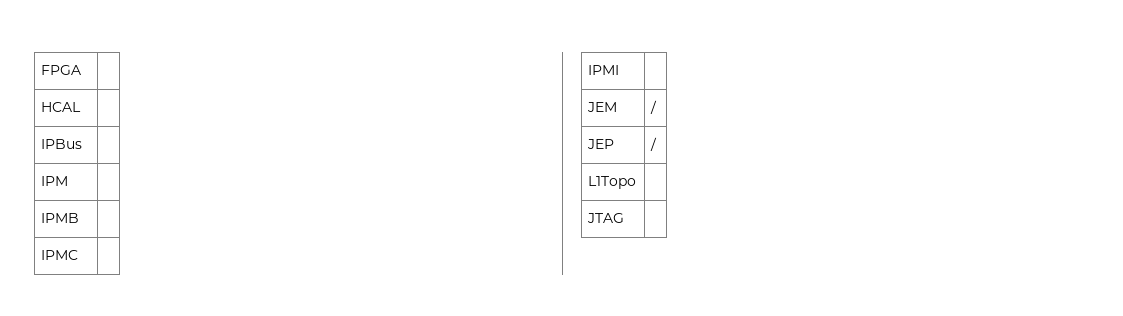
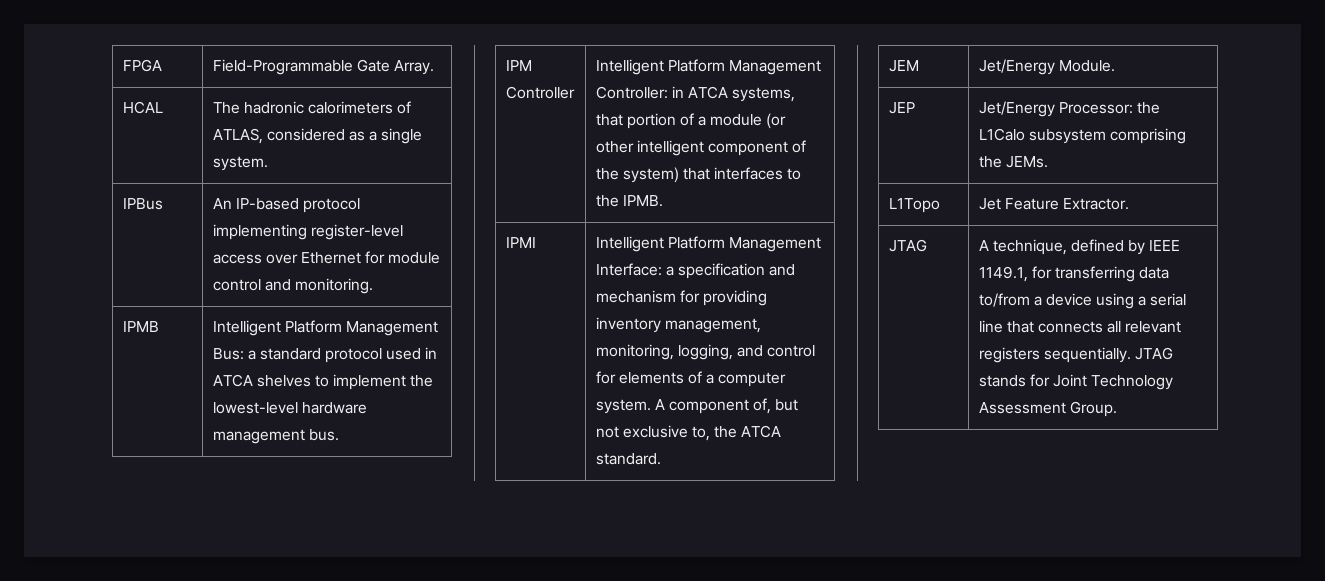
[41,102,82,112] [41,139,83,149] [41,176,69,186] [41,213,80,223] [41,250,79,260] [588,65,620,75] // HCAL | // IPBus | // IPM | // IPMB | // IPMC | // IPMI | -> [212,59,434,75] [122,101,163,114] [212,101,412,114] [212,128,423,144] [212,156,268,171] [122,198,163,210] [212,198,360,213] [212,224,403,240] [212,251,441,264] [212,278,373,294] [122,321,159,332] [212,320,438,336] [212,347,438,363] [212,374,434,390] [212,402,367,414] [212,429,339,444] [505,60,532,71] [505,86,575,99] [595,59,821,75] [595,86,796,102] [595,113,787,129] [595,140,807,156] [595,167,802,183] [595,195,663,207] [505,237,536,248] [595,236,821,252] [595,263,796,279] [595,290,767,306] [595,317,761,333] [595,344,816,360] [595,371,787,387] [595,398,799,414] [595,425,782,441] [595,453,661,465] Field-Programmable Gate Array. // HCAL | The hadronic calorimeters of ATLAS, considered as a single system. // IPBus | An IP-based protocol implementing register-level access over Ethernet for module control and monitoring. // IPMB | Intelligent Platform Management Bus: a standard protocol used in ATCA shelves to implement the lowest-level hardware management bus. // IPM Controller | Intelligent Platform Management Controller: in ATCA systems, that portion of a module (or other intelligent component of the system) that interfaces to the IPMB. // IPMI | Intelligent Platform Management Interface: a specification and mechanism for providing inventory management, monitoring, logging, and control for elements of a computer system. A component of, but not exclusive to, the ATCA standard.
[650,100,658,114] / -> [978,59,1115,75] Jet/Energy Module.
[650,137,658,151] [588,176,637,189] [587,213,625,223] / // L1Topo | // JTAG | -> [978,101,1160,117] [978,128,1186,144] [978,156,1048,168] [888,198,940,213] [978,198,1129,210] [888,239,927,252] [978,239,1181,255] [978,266,1170,282] [978,293,1187,309] [978,320,1182,333] [978,347,1173,363] [978,374,1174,390] [978,401,1117,417] Jet/Energy Processor: the L1Calo subsystem comprising the JEMs. // L1Topo | Jet Feature Extractor. // JTAG | A technique, defined by IEEE 1149.1, for transferring data to/from a device using a serial line that connects all relevant registers sequentially. JTAG stands for Joint Technology Assessment Group.

